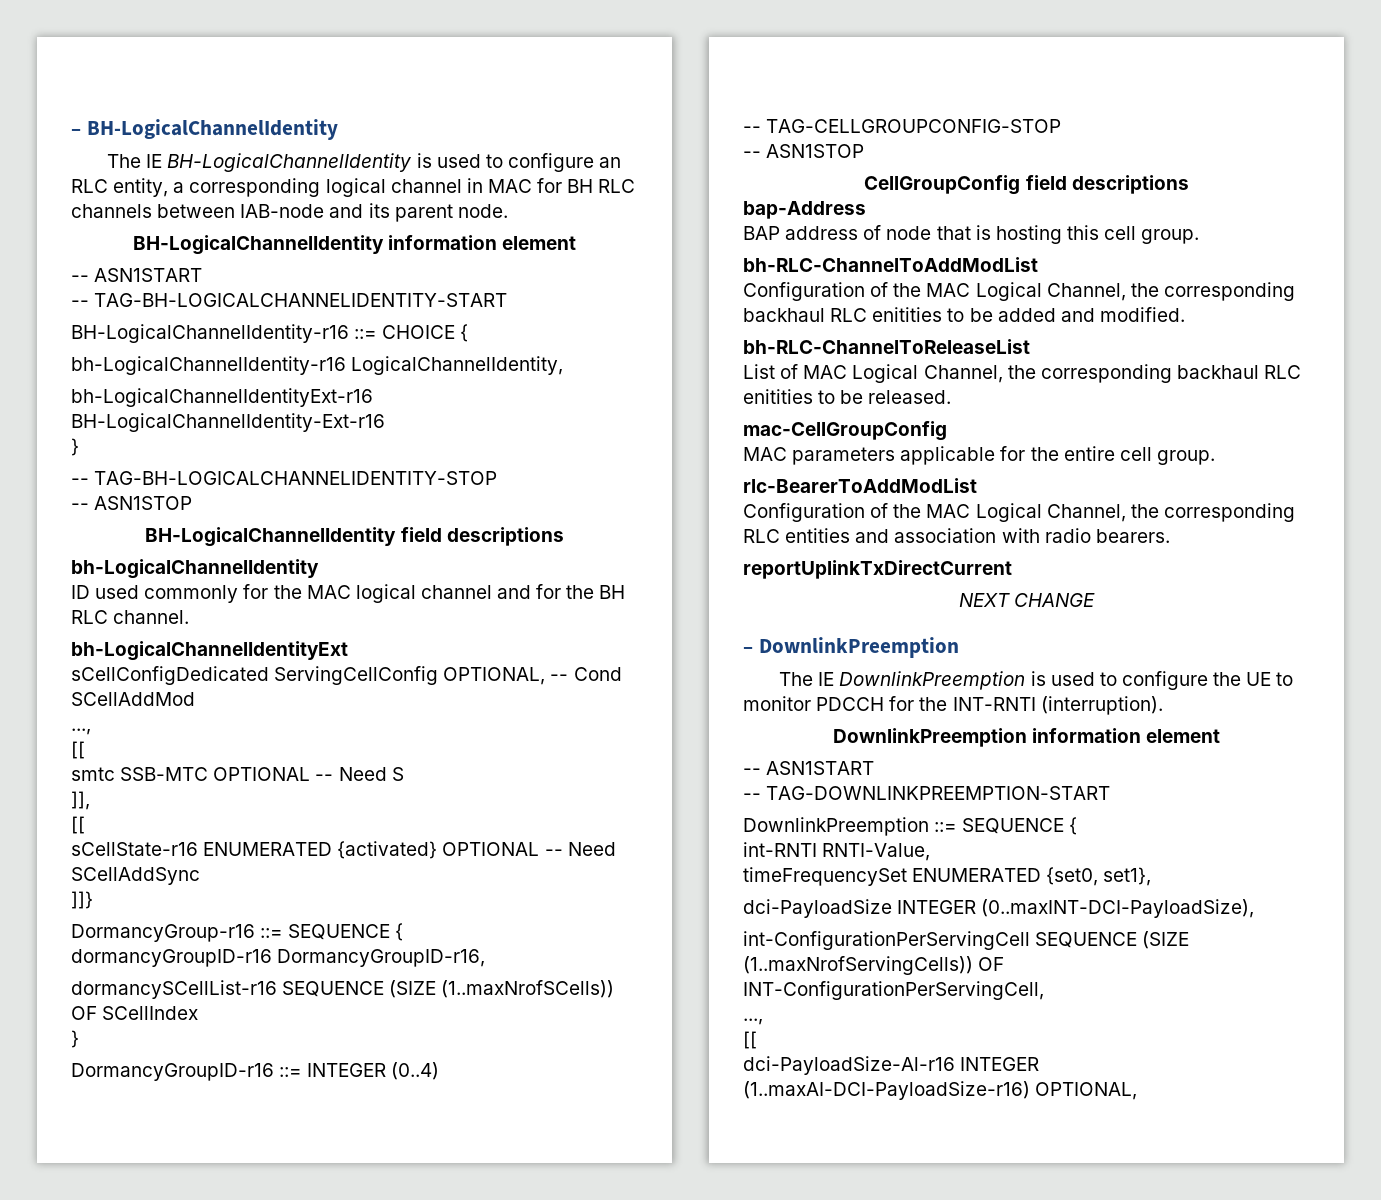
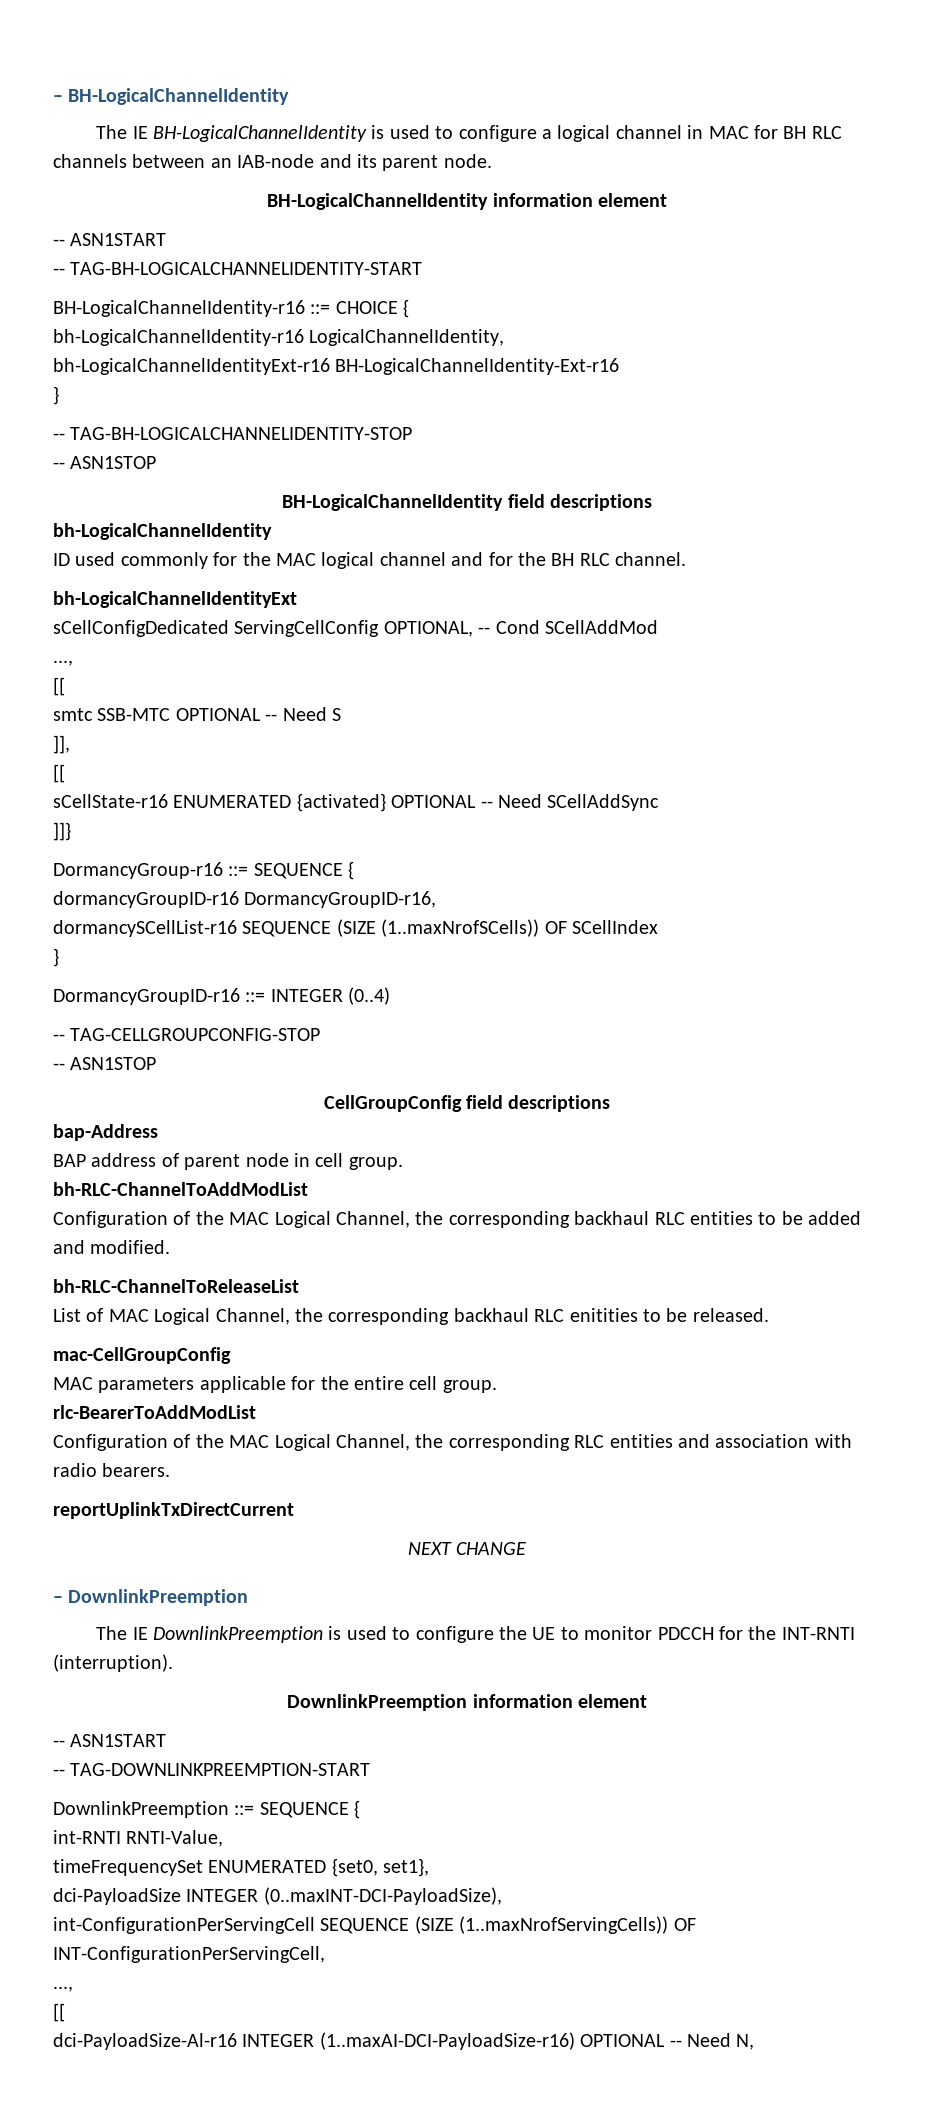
[599,157,622,168] [71,178,321,197] an RLC entity, a corresponding -> [541,129,552,139] a
(236, 211) none -> [210,158,232,168] an
[886,225,1099,244] node that is hosting this -> [184,1153,310,1170] parent node in
[872,307,943,322] enitities -> [689,1211,753,1225] entities
[1035,1082,1138,1100] OPTIONAL, -> [580,2033,755,2050] OPTIONAL -- Need N,

